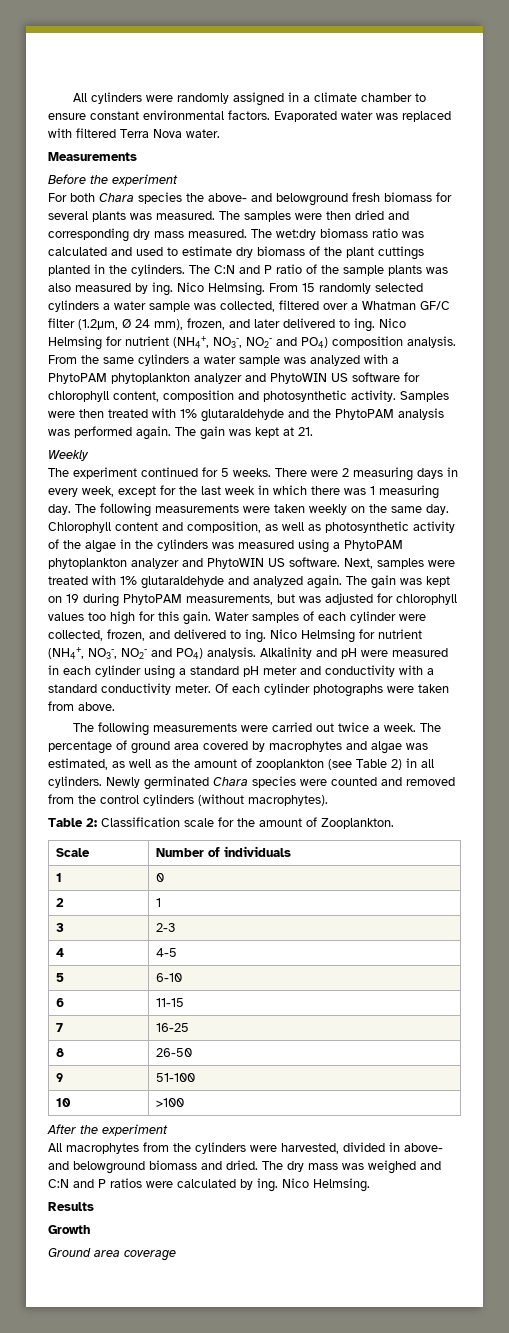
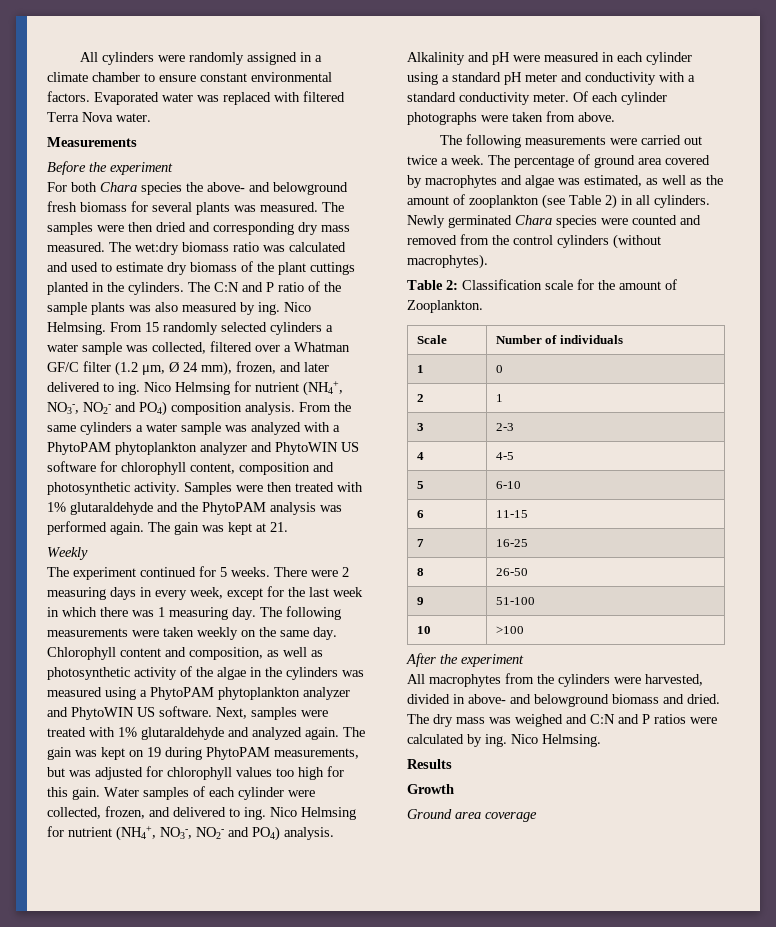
[78,319,118,330] (1.2μm, -> [115,361,165,376] (1.2 μm,

